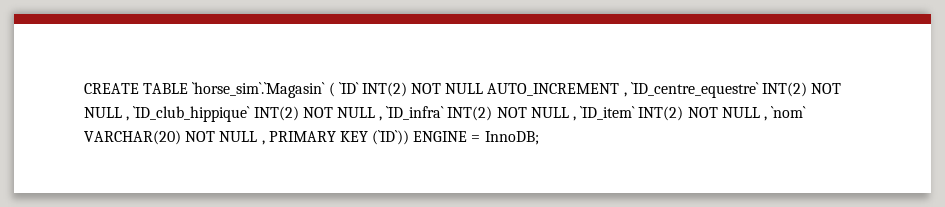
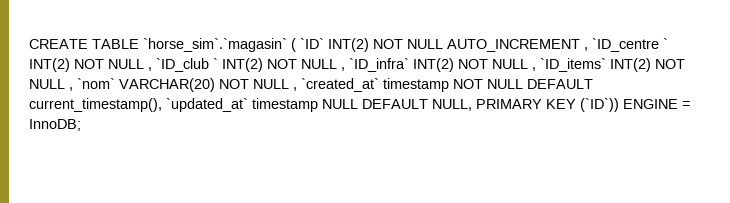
[192,82,326,98] `horse_sim`.`Magasin` -> [143,38,287,52] `horse_sim`.`magasin`
[630,82,842,98] [84,106,251,122] `ID_centre_equestre` INT(2) NOT NULL , `ID_club_hippique` -> [592,38,668,52] [29,58,218,72] `ID_centre ` INT(2) NOT NULL , `ID_club `
[580,106,636,120] `ID_item` -> [540,58,606,72] `ID_items`
(265, 142) none -> [301,78,593,92] [29,98,472,112] `created_at` timestamp NOT NULL DEFAULT current_timestamp(), `updated_at` timestamp NULL DEFAULT NULL,

